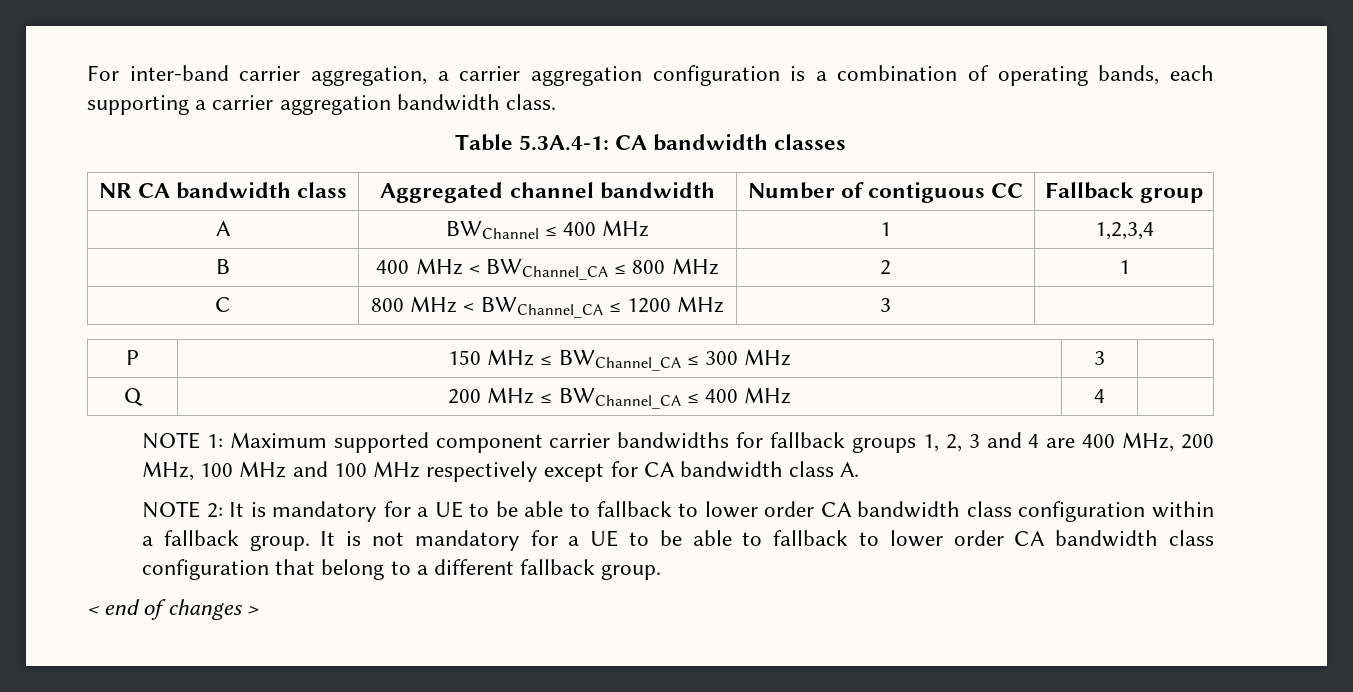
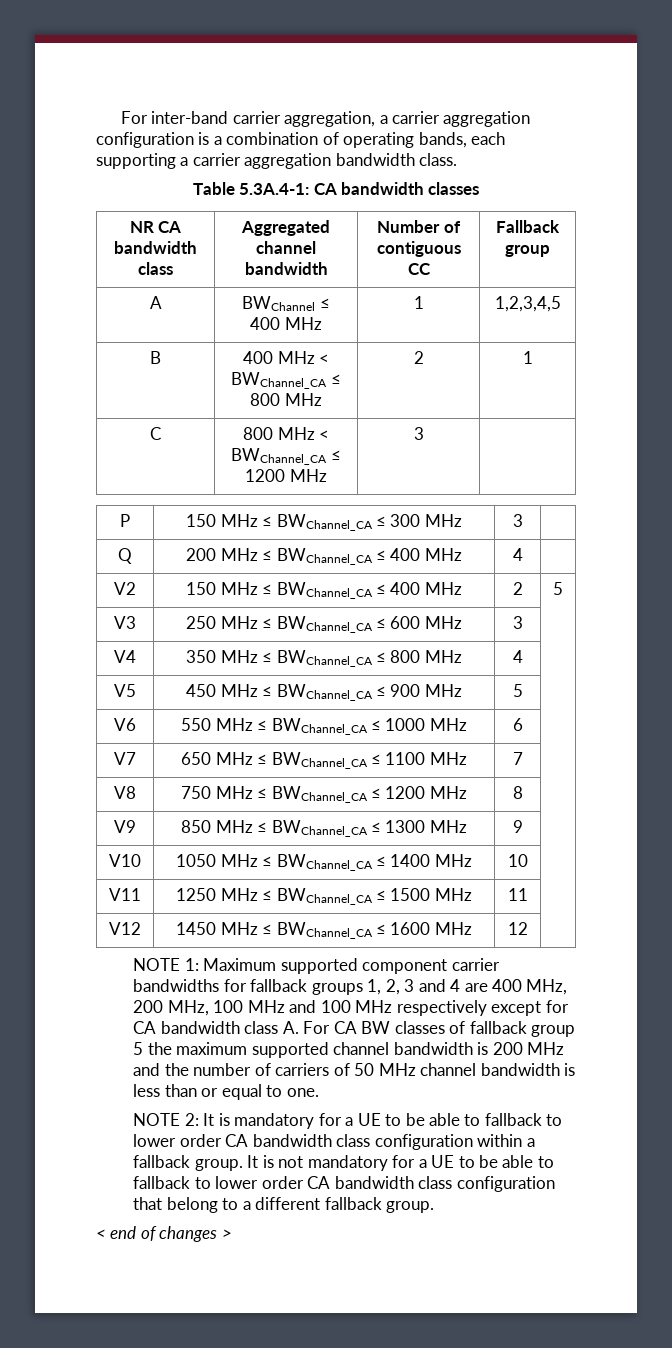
[1094,222,1154,240] 1,2,3,4 -> [494,296,561,312] 1,2,3,4,5
(1105, 396) none -> [114,582,136,595] [186,582,462,599] [512,582,523,595] [553,582,563,595] [114,616,136,629] [186,616,462,633] [512,616,523,629] [114,650,136,663] [186,650,462,667] [512,650,523,663] [114,684,136,697] [186,684,462,701] [512,684,523,697] [114,718,136,731] [181,718,467,735] [512,718,523,731] [114,752,136,765] [181,752,467,769] [512,752,523,765] [114,786,136,799] [181,786,467,803] [512,786,523,799] [114,820,136,833] [181,820,467,837] [512,820,523,833] [109,854,141,867] [176,854,472,871] [507,854,528,867] [109,888,141,901] [176,888,472,905] [507,888,528,901] [109,922,141,935] [176,922,472,939] [507,922,528,935] // V2 | 150 MHz ≤ BWChannel_CA ≤ 400 MHz | 2 | 5 // V3 | 250 MHz ≤ BWChannel_CA ≤ 600 MHz | 3 | // V4 | 350 MHz ≤ BWChannel_CA ≤ 800 MHz | 4 | // V5 | 450 MHz ≤ BWChannel_CA ≤ 900 MHz | 5 | // V6 | 550 MHz ≤ BWChannel_CA ≤ 1000 MHz | 6 | // V7 | 650 MHz ≤ BWChannel_CA ≤ 1100 MHz | 7 | // V8 | 750 MHz ≤ BWChannel_CA ≤ 1200 MHz | 8 | // V9 | 850 MHz ≤ BWChannel_CA ≤ 1300 MHz | 9 | // V10 | 1050 MHz ≤ BWChannel_CA ≤ 1400 MHz | 10 | // V11 | 1250 MHz ≤ BWChannel_CA ≤ 1500 MHz | 11 | // V12 | 1450 MHz ≤ BWChannel_CA ≤ 1600 MHz | 12 |
(860, 469) none -> [303,1021,575,1037] [133,1042,565,1058] [133,1063,575,1076] [133,1084,319,1100] For CA BW classes of fallback group 5 the maximum supported channel bandwidth is 200 MHz and the number of carriers of 50 MHz channel bandwidth is less than or equal to one.

